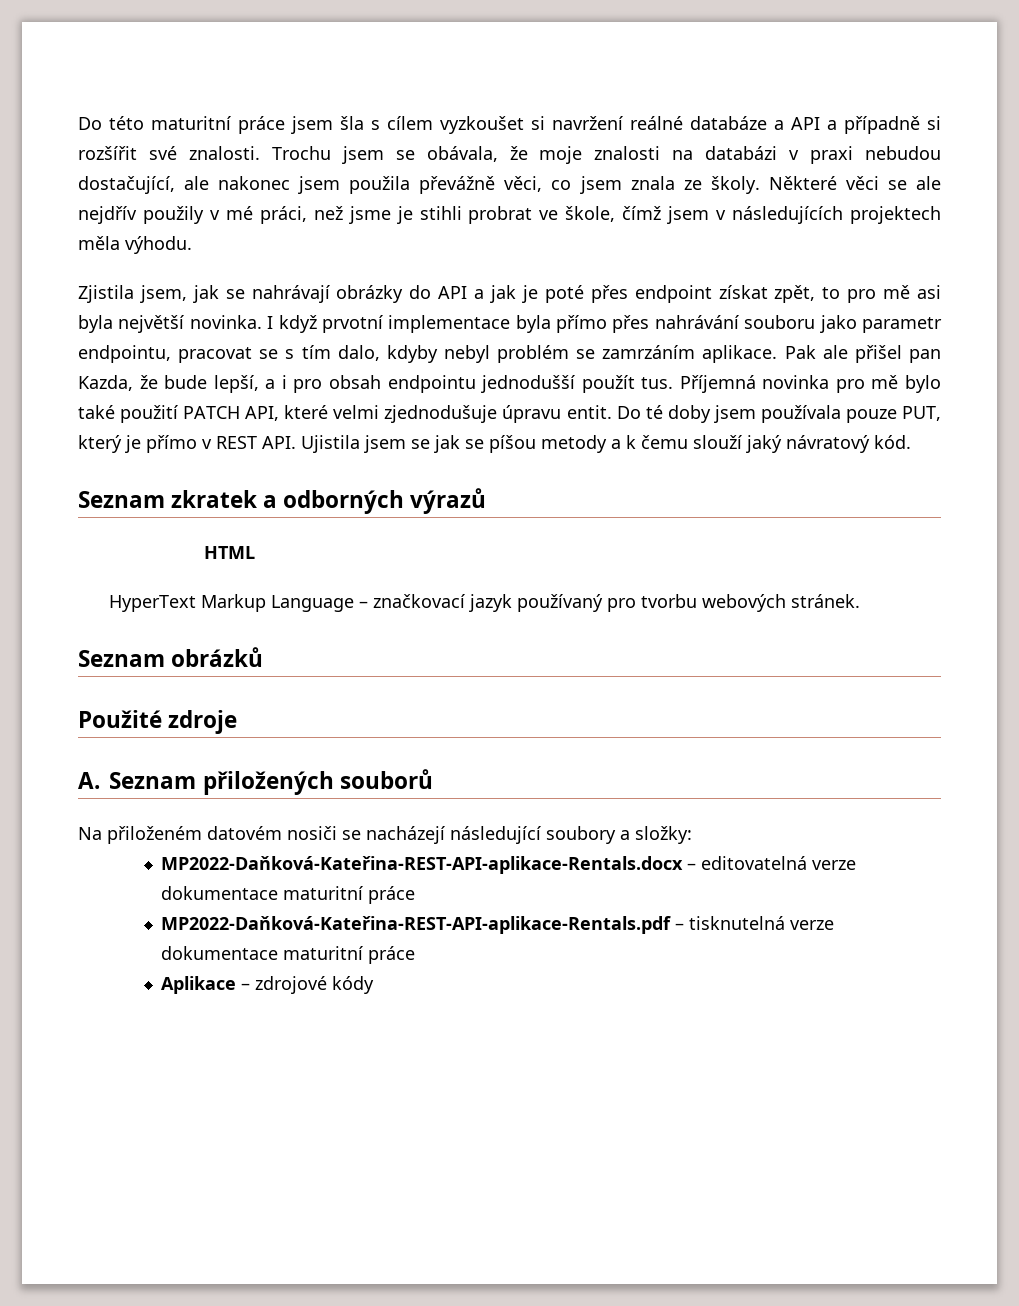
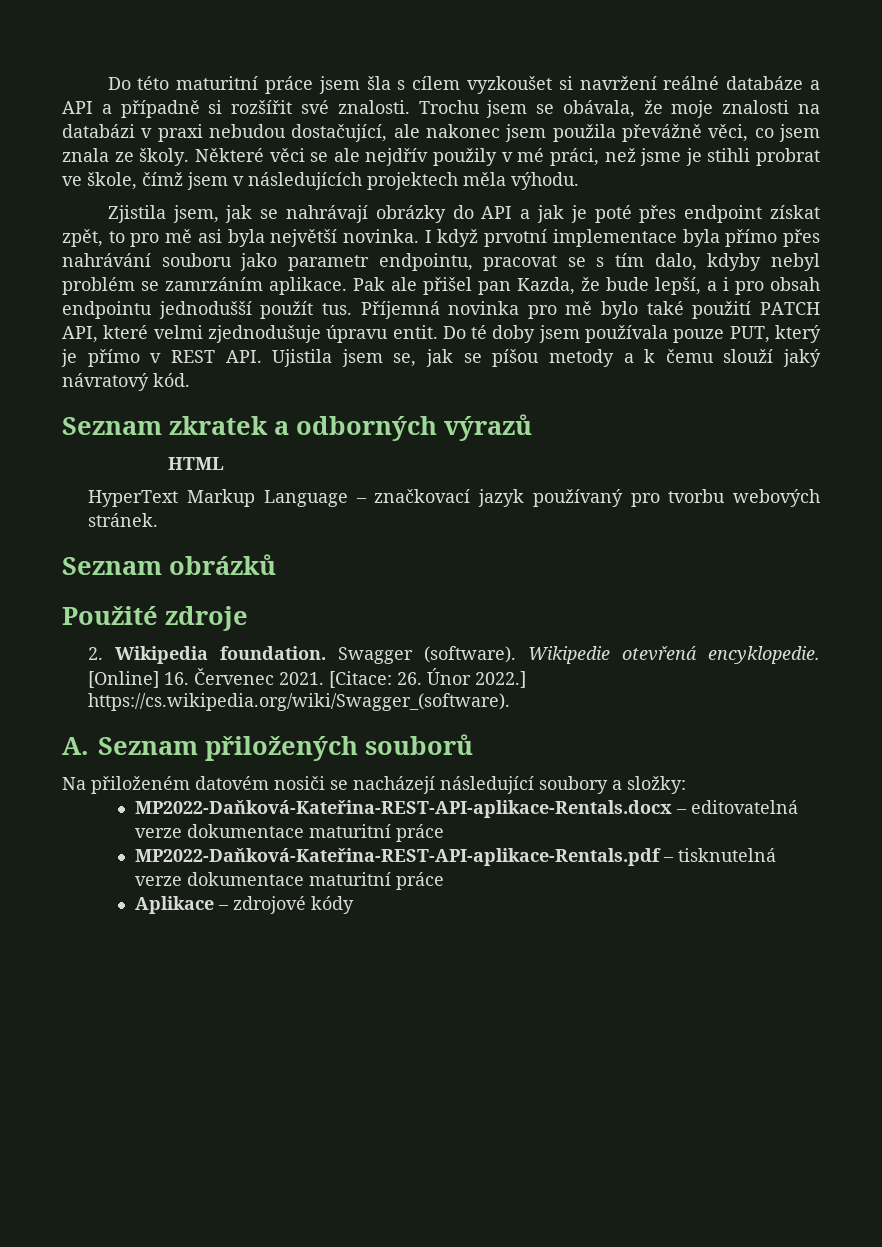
[411,439,430,449] se -> [393,353,417,367] se,
(238, 722) none -> [88,646,820,664] [88,668,527,688] [88,693,511,711] // 2. Wikipedia foundation. Swagger (software). Wikipedie otevřená encyklopedie. [Online] 16. Červenec 2021. [Citace: 26. Únor 2022.] https://cs.wikipedia.org/wiki/Swagger_(software).

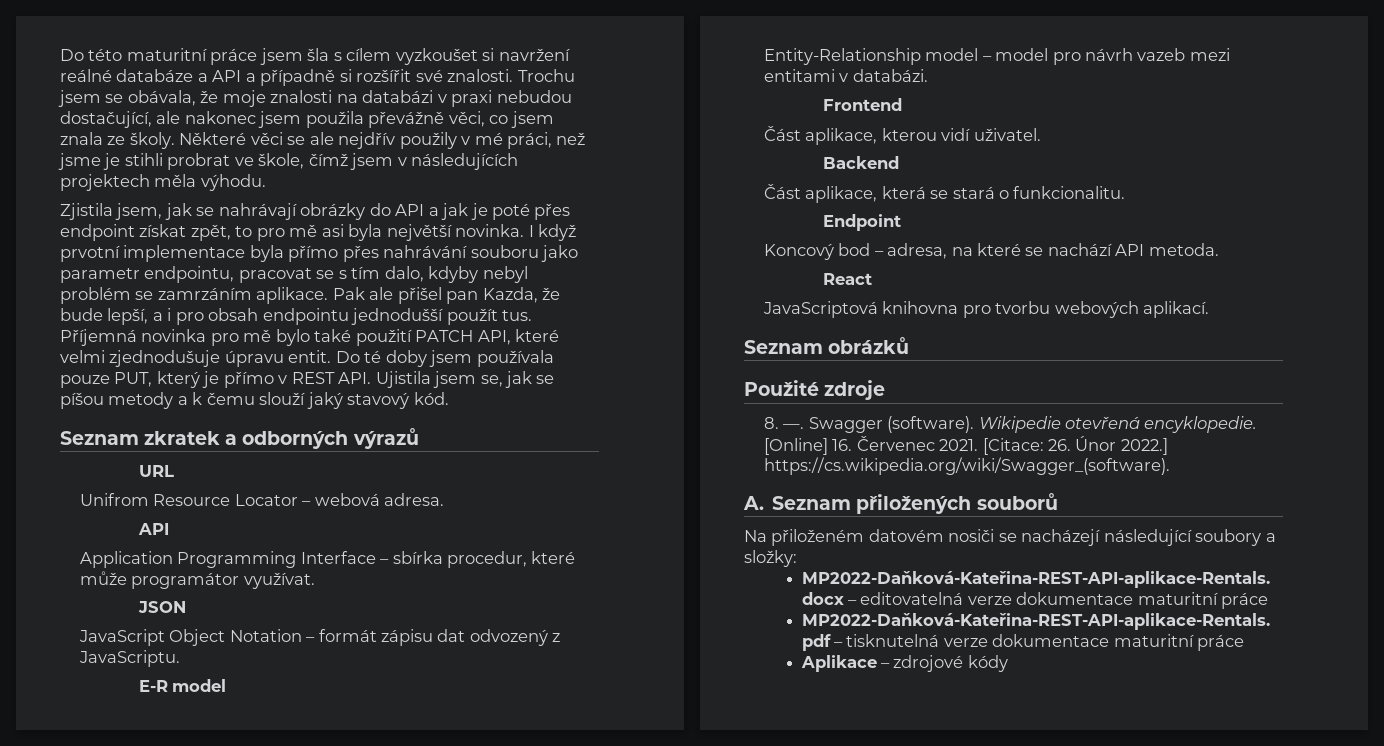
[62,373,149,391] návratový -> [347,392,410,409] stavový
[167,457,224,470] [88,489,623,507] HTML // HyperText Markup Language – značkovací jazyk používaný -> [138,465,174,477] [79,493,444,506] [137,523,169,535] [79,551,576,568] [79,571,315,589] [137,601,186,613] [78,629,561,646] [78,650,180,667] [138,679,227,692] [763,48,1230,65] [763,69,928,82] [822,98,902,111] [763,126,1041,145] [822,156,899,169] [763,184,1126,203] [822,214,901,231] [763,243,1219,260] [822,273,872,285] [762,301,959,318] URL // Unifrom Resource Locator – webová adresa. // API // Application Programming Interface – sbírka procedur, které může programátor využívat. // JSON // JavaScript Object Notation – formát zápisu dat odvozený z JavaScriptu. // E-R model // Entity-Relationship model – model pro návrh vazeb mezi entitami v databázi. // Frontend // Část aplikace, kterou vidí uživatel. // Backend // Část aplikace, která se stará o funkcionalitu. // Endpoint // Koncový bod – adresa, na které se nachází API metoda. // React // JavaScriptová knihovna
[88,513,159,527] stránek. -> [1142,301,1209,318] aplikací.
[88,646,327,664] 2. Wikipedia foundation. -> [763,417,805,429] 8. —.

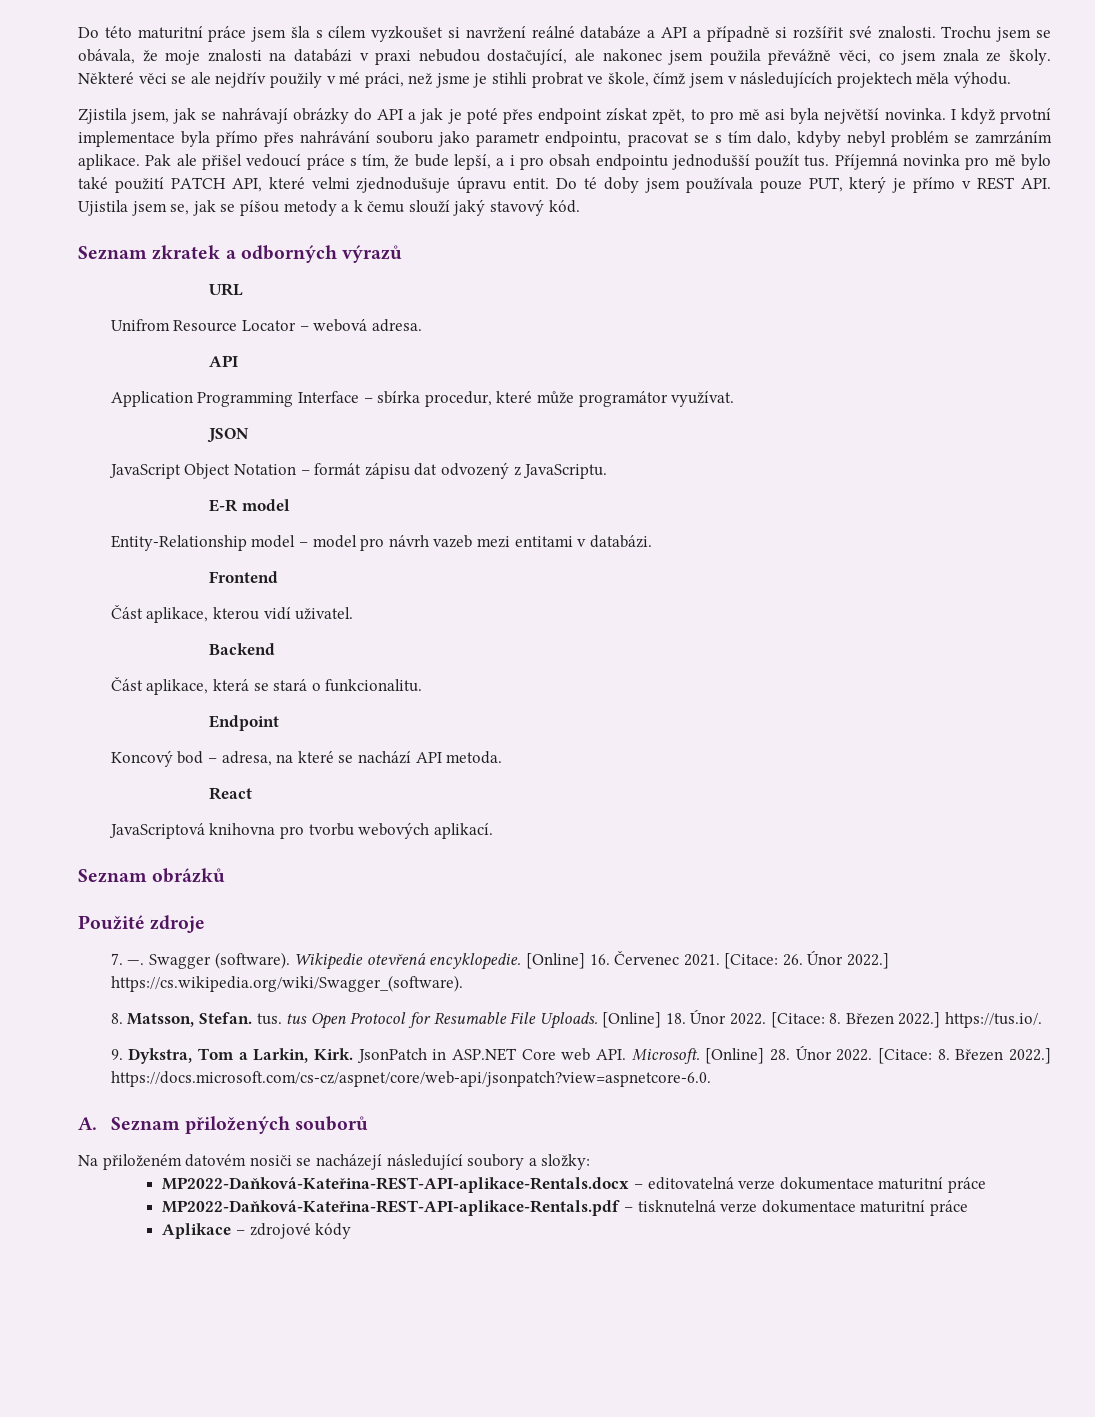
[446,287,538,304] pan Kazda, -> [246,154,390,170] vedoucí práce s tím,
[763,417,779,429] 8. -> [110,953,123,965] 7.
(1170, 466) none -> [110,1009,1043,1029] [110,1045,1051,1064] [110,1071,711,1087] // 8. Matsson, Stefan. tus. tus Open Protocol for Resumable File Uploads. [Online] 18. Únor 2022. [Citace: 8. Březen 2022.] https://tus.io/. // 9. Dykstra, Tom a Larkin, Kirk. JsonPatch in ASP.NET Core web API. Microsoft. [Online] 28. Únor 2022. [Citace: 8. Březen 2022.] https://docs.microsoft.com/cs-cz/aspnet/core/web-api/jsonpatch?view=aspnetcore-6.0.

